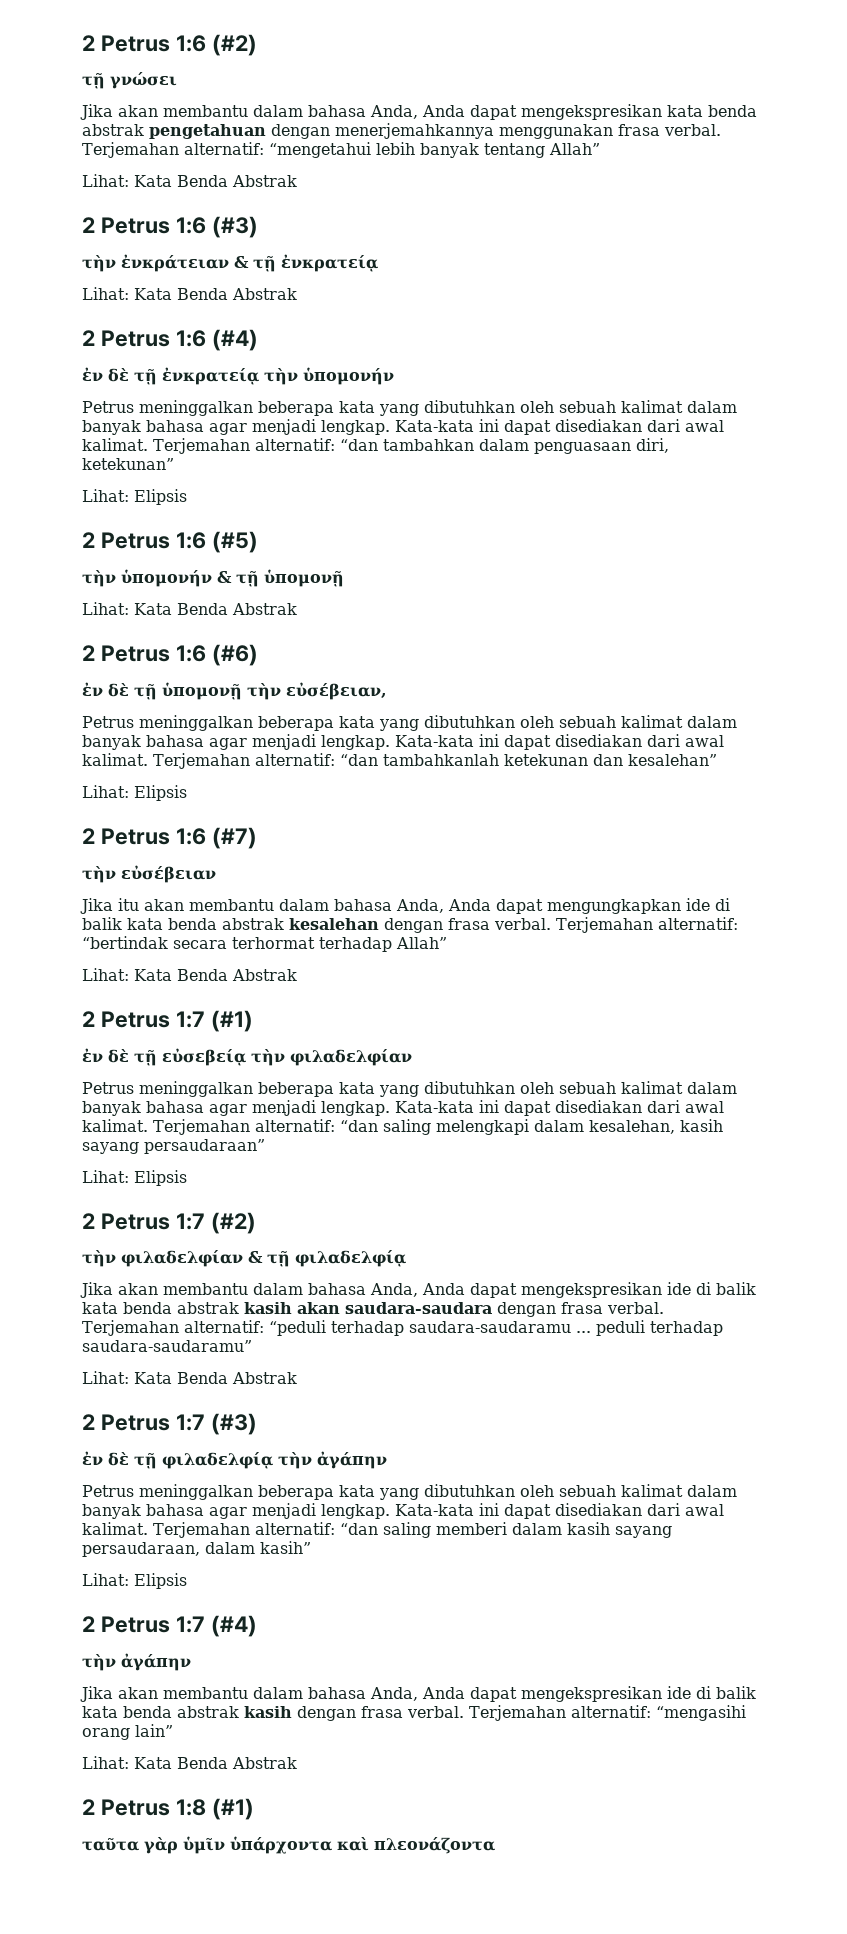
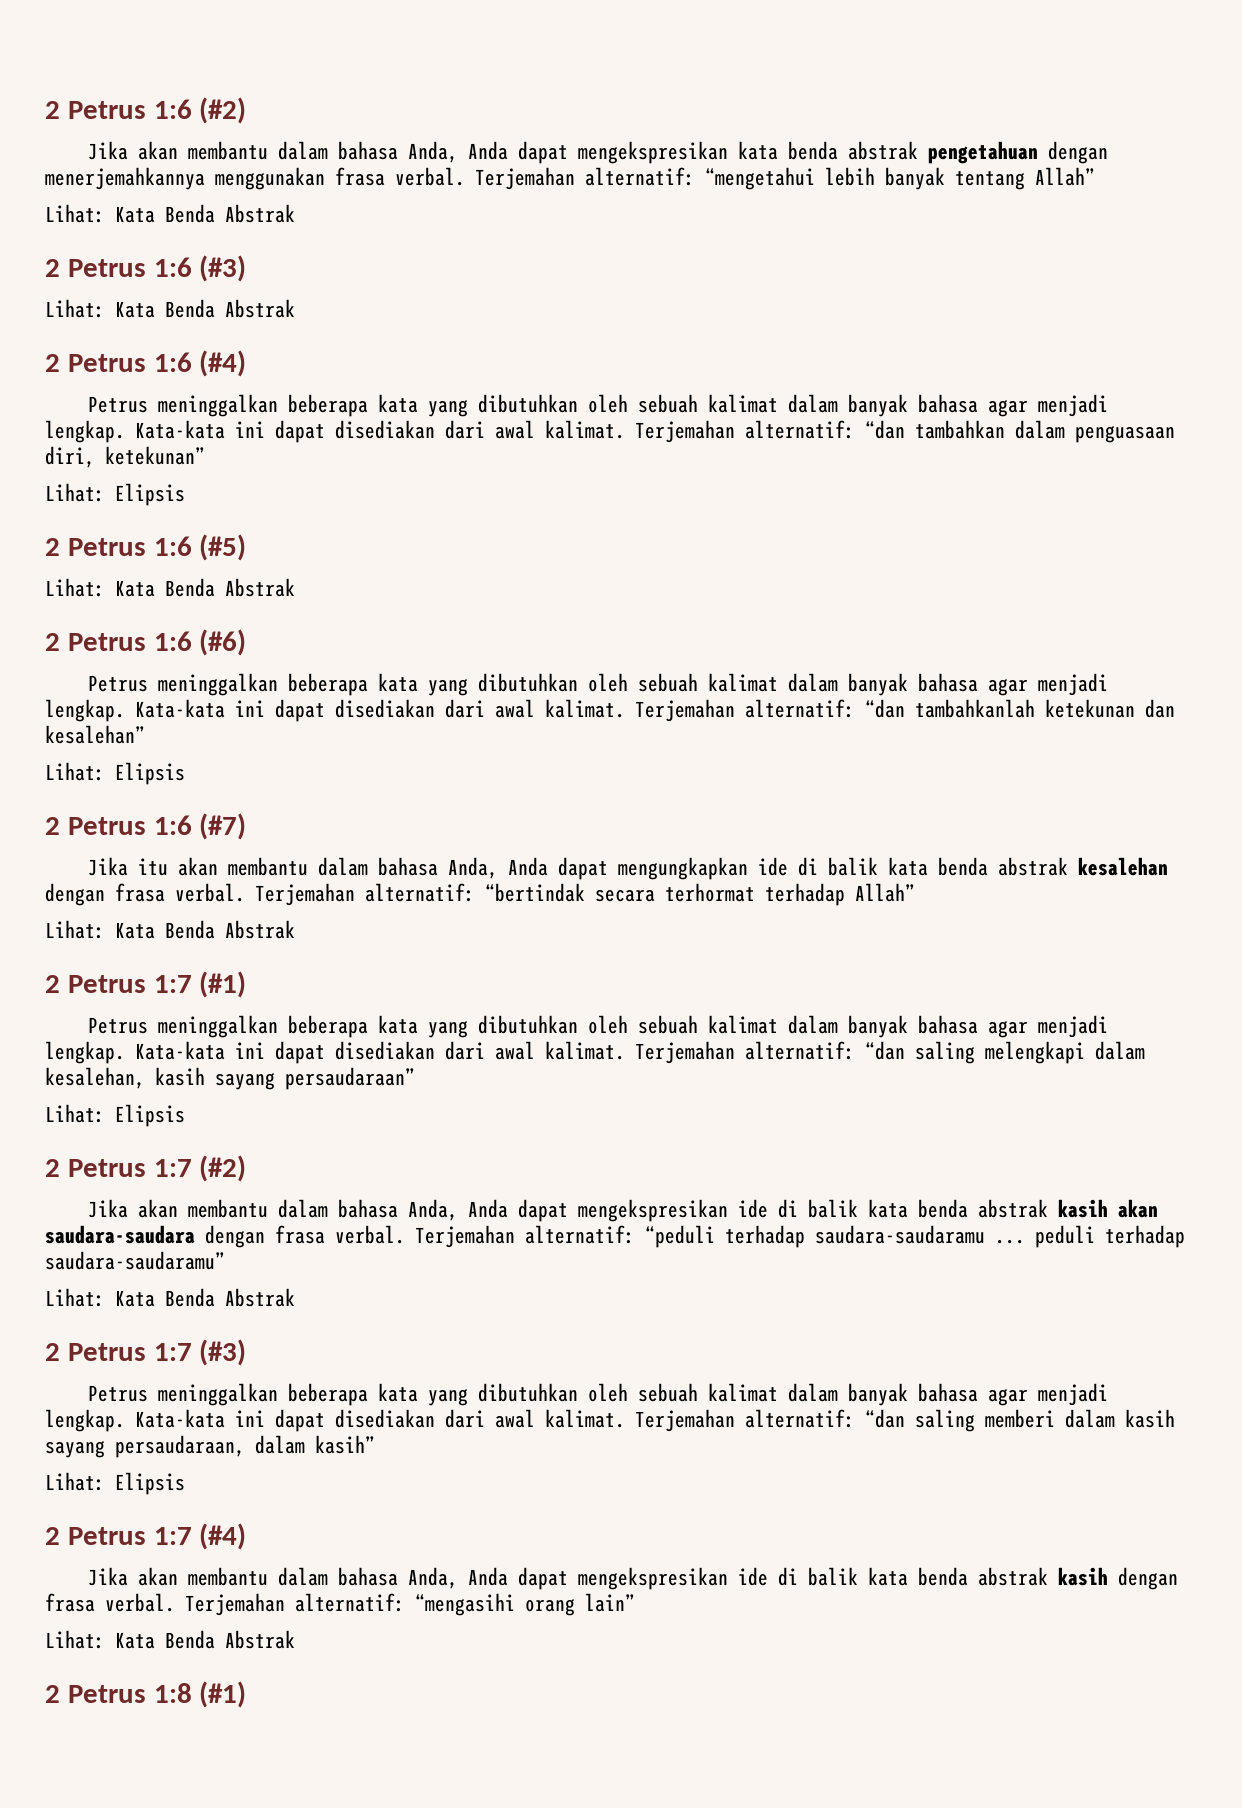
[82,72,177,89] // τῇ γνώσει -> (247, 110) none
[82,254,378,272] // τὴν ἐνκράτειαν & τῇ ἐνκρατείᾳ -> (247, 268) none
[82,367,394,385] // ἐν δὲ τῇ ἐνκρατείᾳ τὴν ὑπομονήν -> (247, 363) none
[82,569,344,587] // τὴν ὑπομονήν & τῇ ὑπομονῇ -> (247, 547) none
[82,682,387,700] // ἐν δὲ τῇ ὑπομονῇ τὴν εὐσέβειαν, -> (247, 642) none
[82,865,216,883] // τὴν εὐσέβειαν -> (247, 826) none
[82,1048,412,1066] // ἐν δὲ τῇ εὐσεβείᾳ τὴν φιλαδελφίαν -> (247, 984) none
[82,1250,406,1267] // τὴν φιλαδελφίαν & τῇ φιλαδελφίᾳ -> (247, 1168) none
[82,1451,387,1469] // ἐν δὲ τῇ φιλαδελφίᾳ τὴν ἀγάπην -> (247, 1352) none
[82,1653,191,1671] // τὴν ἀγάπην -> (247, 1536) none
[82,1836,495,1854] // ταῦτα γὰρ ὑμῖν ὑπάρχοντα καὶ πλεονάζοντα -> (247, 1694) none

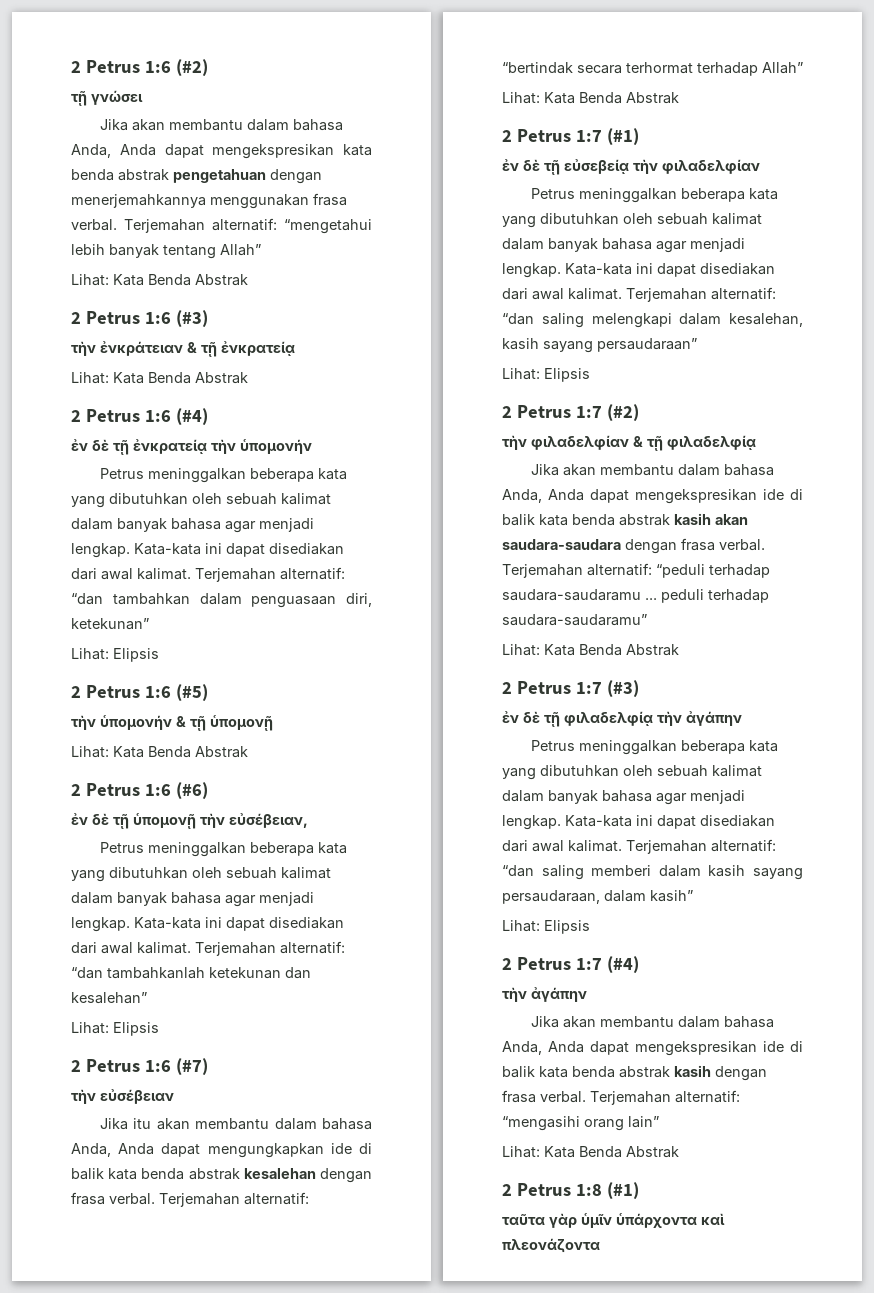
(247, 110) none -> [71,90,143,106] // τῇ γνώσει
(247, 268) none -> [71,341,295,357] // τὴν ἐνκράτειαν & τῇ ἐνκρατείᾳ
(247, 363) none -> [71,439,312,455] // ἐν δὲ τῇ ἐνκρατείᾳ τὴν ὑπομονήν
(247, 547) none -> [71,715,273,731] // τὴν ὑπομονήν & τῇ ὑπομονῇ
(247, 642) none -> [71,813,308,829] // ἐν δὲ τῇ ὑπομονῇ τὴν εὐσέβειαν,
(247, 826) none -> [71,1089,174,1104] // τὴν εὐσέβειαν
(247, 984) none -> [502,159,760,175] // ἐν δὲ τῇ εὐσεβείᾳ τὴν φιλαδελφίαν
(247, 1168) none -> [502,435,756,451] // τὴν φιλαδελφίαν & τῇ φιλαδελφίᾳ
(247, 1352) none -> [502,711,742,727] // ἐν δὲ τῇ φιλαδελφίᾳ τὴν ἀγάπην
(247, 1536) none -> [502,987,587,1002] // τὴν ἀγάπην
(247, 1694) none -> [502,1213,725,1228] [502,1238,600,1253] // ταῦτα γὰρ ὑμῖν ὑπάρχοντα καὶ πλεονάζοντα

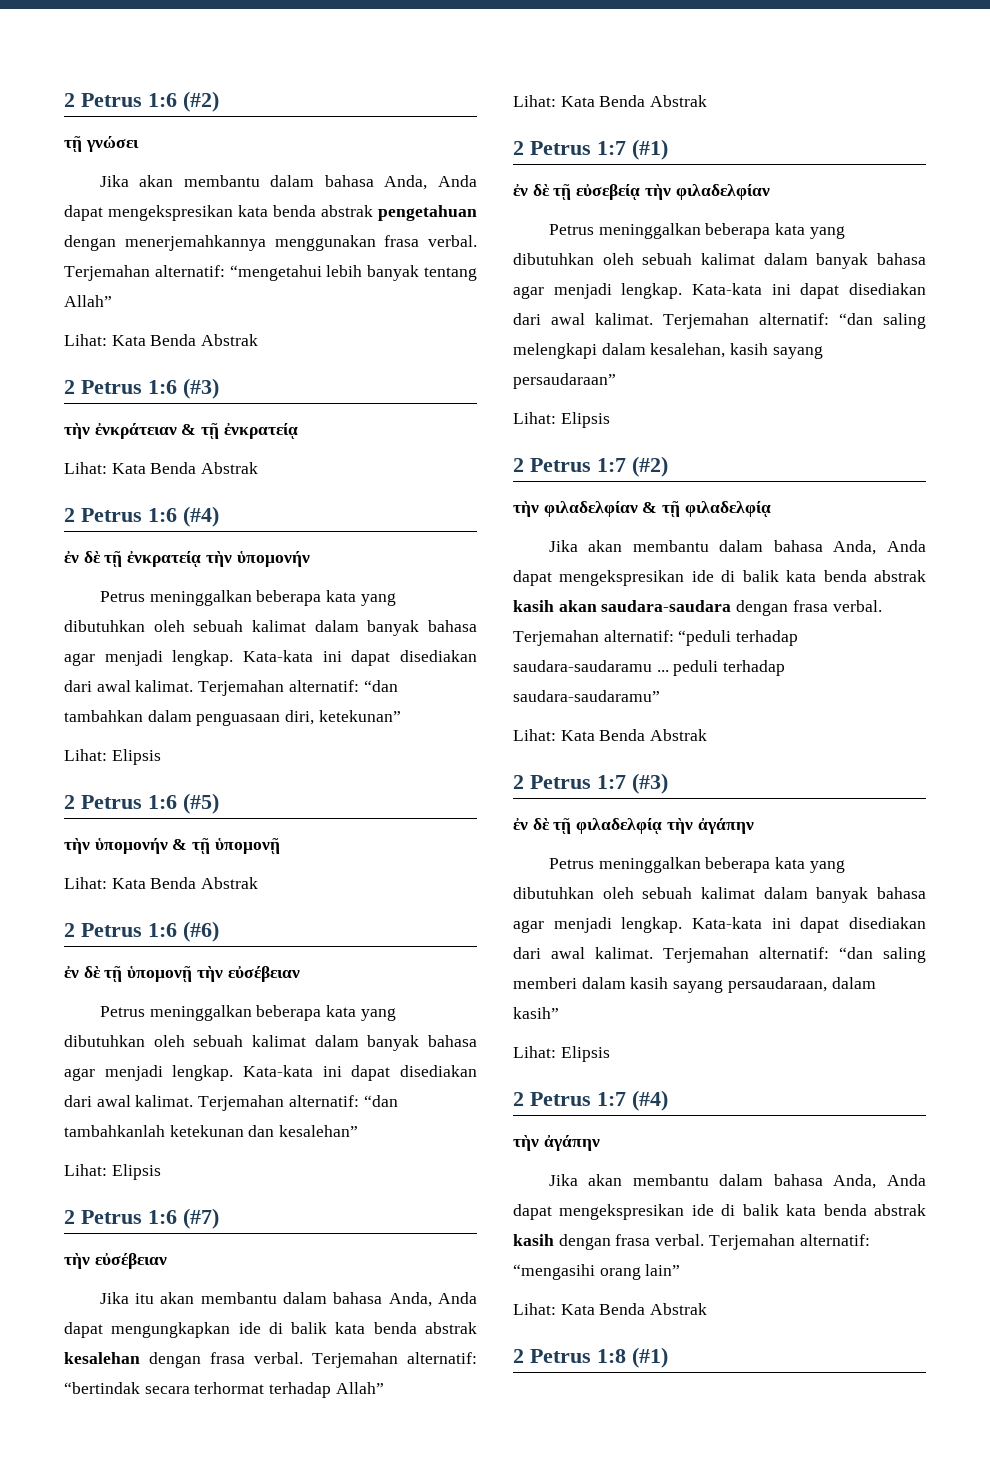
[229,813,308,828] εὐσέβειαν, -> [227,966,300,982] εὐσέβειαν
[502,1213,725,1228] [502,1238,600,1253] // ταῦτα γὰρ ὑμῖν ὑπάρχοντα καὶ πλεονάζοντα -> (668, 1357) none

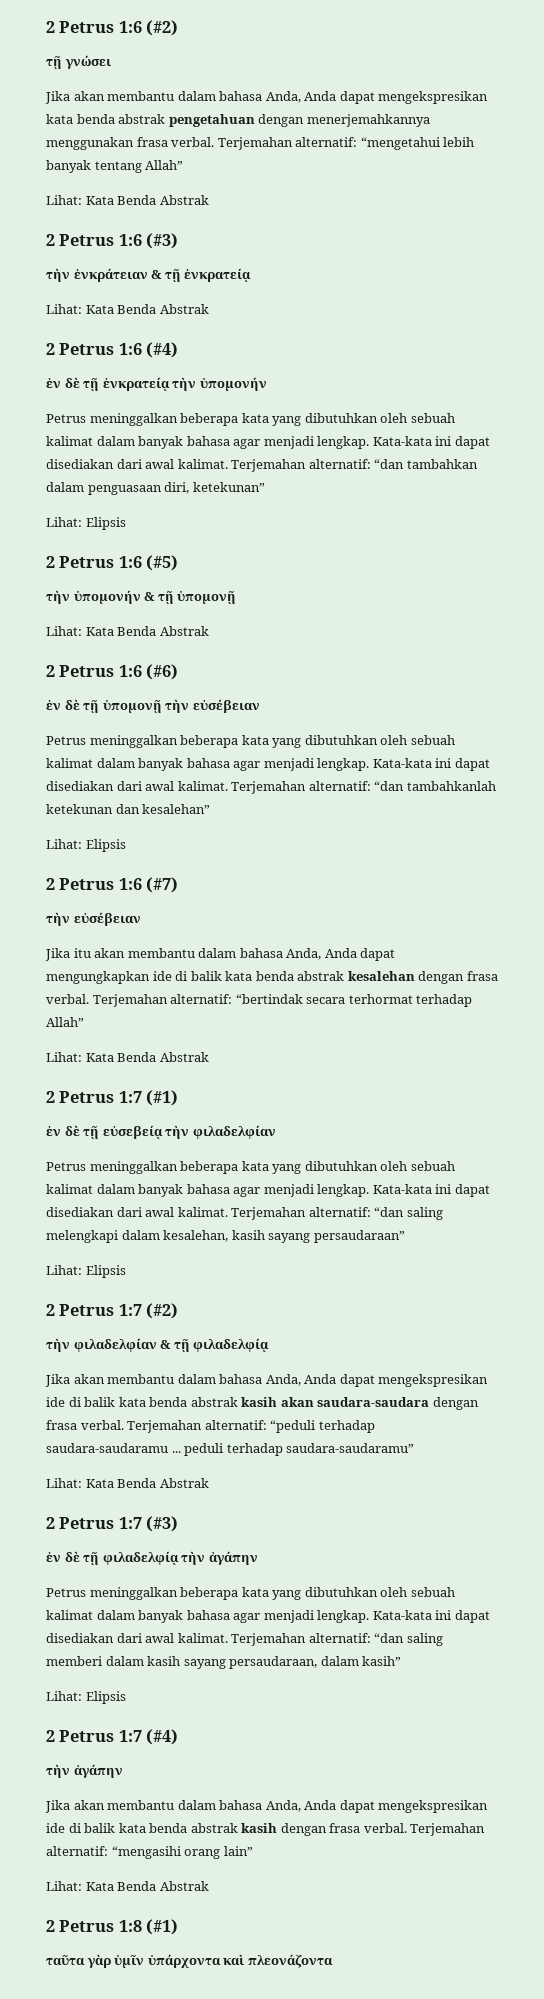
(668, 1357) none -> [46,1954,333,1968] // ταῦτα γὰρ ὑμῖν ὑπάρχοντα καὶ πλεονάζοντα

